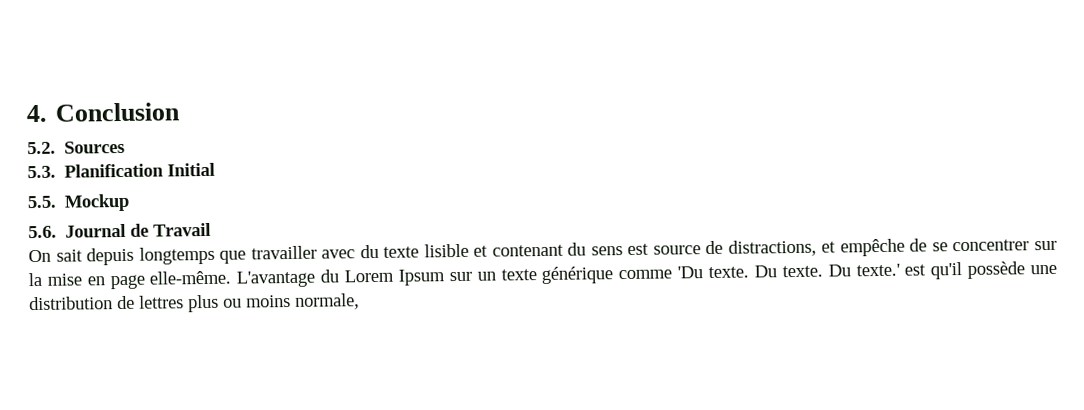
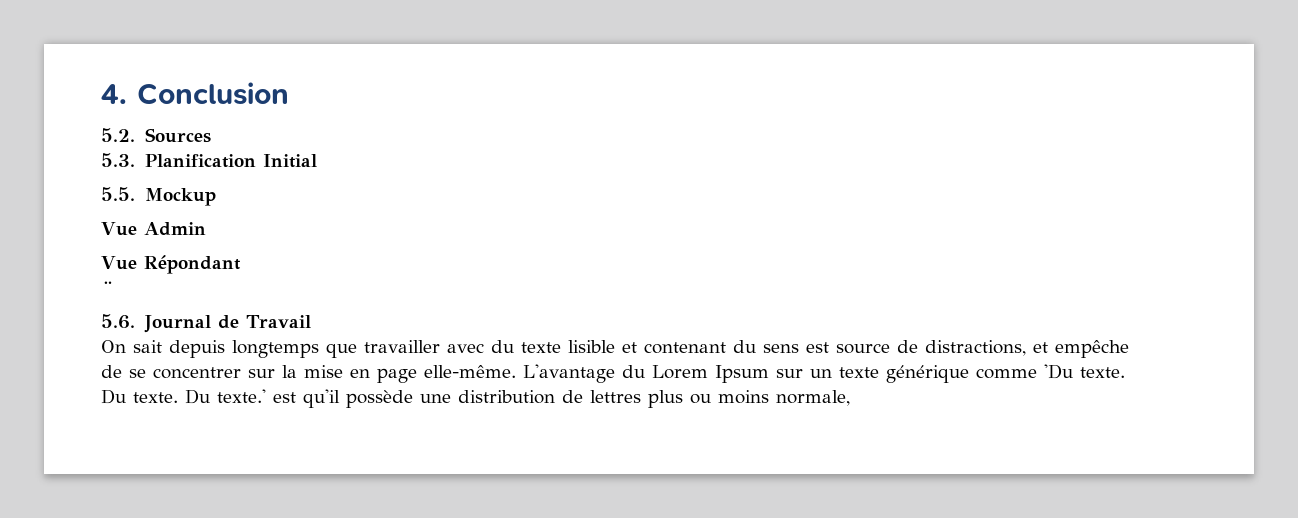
(131, 202) none -> [101,222,206,236] [101,255,241,274] [101,281,115,294] // Vue Admin // Vue Répondant // ¨

